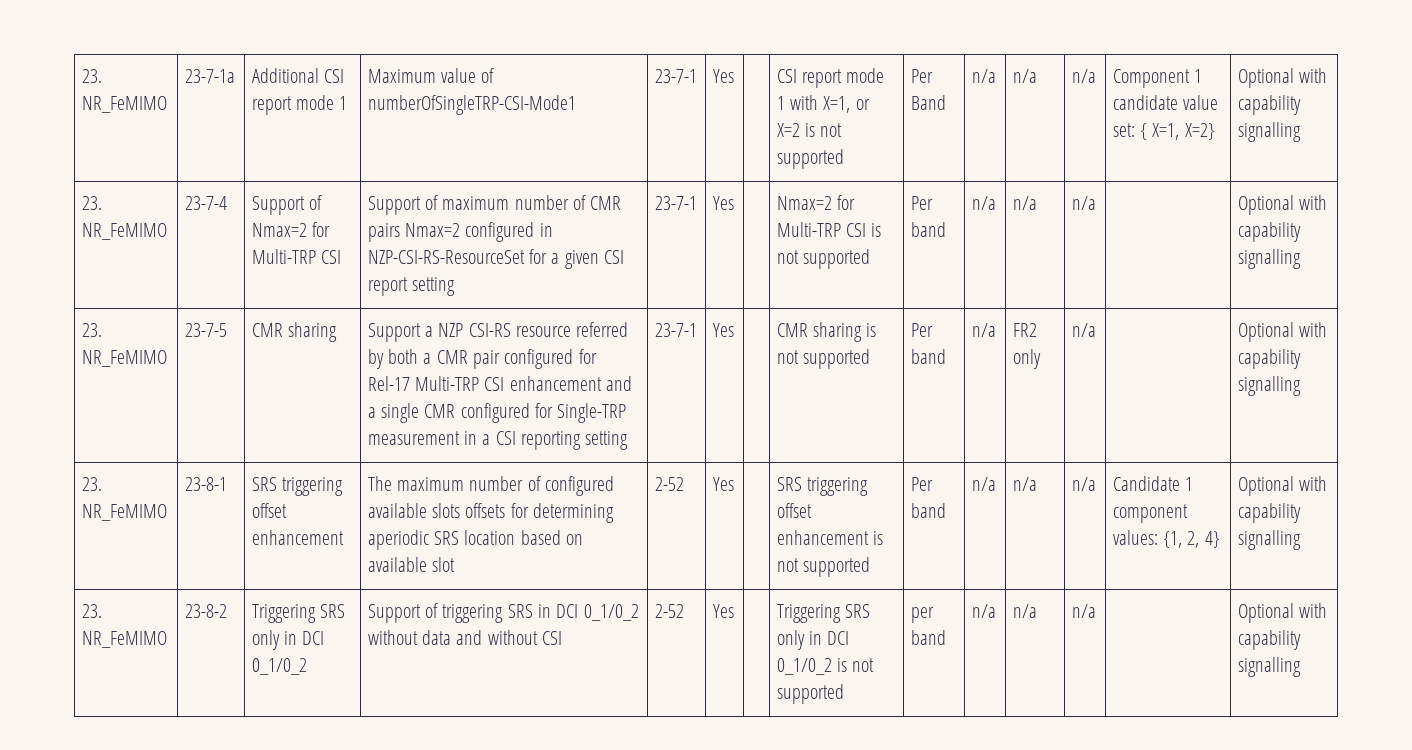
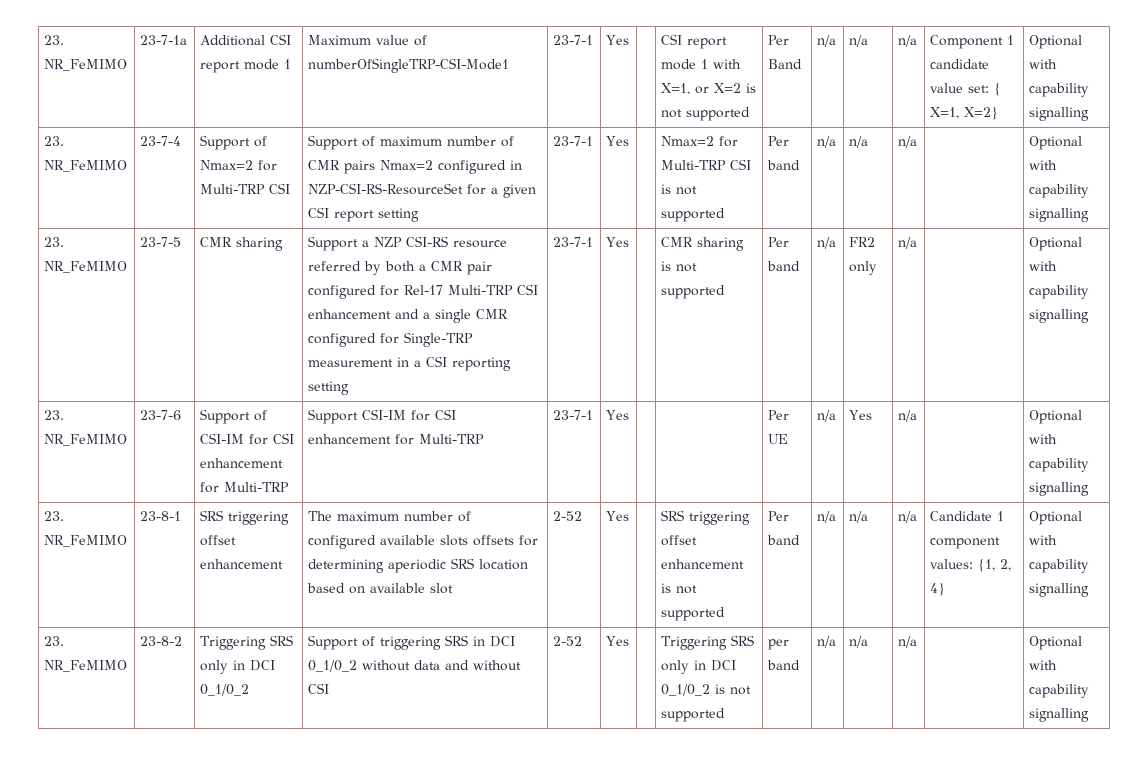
(1301, 386) none -> [44,410,65,420] [44,434,128,446] [140,410,182,420] [200,409,268,424] [200,433,295,445] [200,458,284,468] [200,482,290,493] [308,409,457,424] [308,434,485,445] [553,410,594,420] [606,410,630,420] [768,410,790,420] [768,434,789,444] [817,410,837,422] [849,410,873,420] [898,410,918,422] [1029,410,1083,424] [1029,434,1058,444] [1029,458,1090,472] [1029,482,1090,496] // 23. NR_FeMIMO | 23-7-6 | Support of CSI-IM for CSI enhancement for Multi-TRP | Support CSI-IM for CSI enhancement for Multi-TRP | 23-7-1 | Yes | | | Per UE | n/a | Yes | n/a | | Optional with capability signalling

